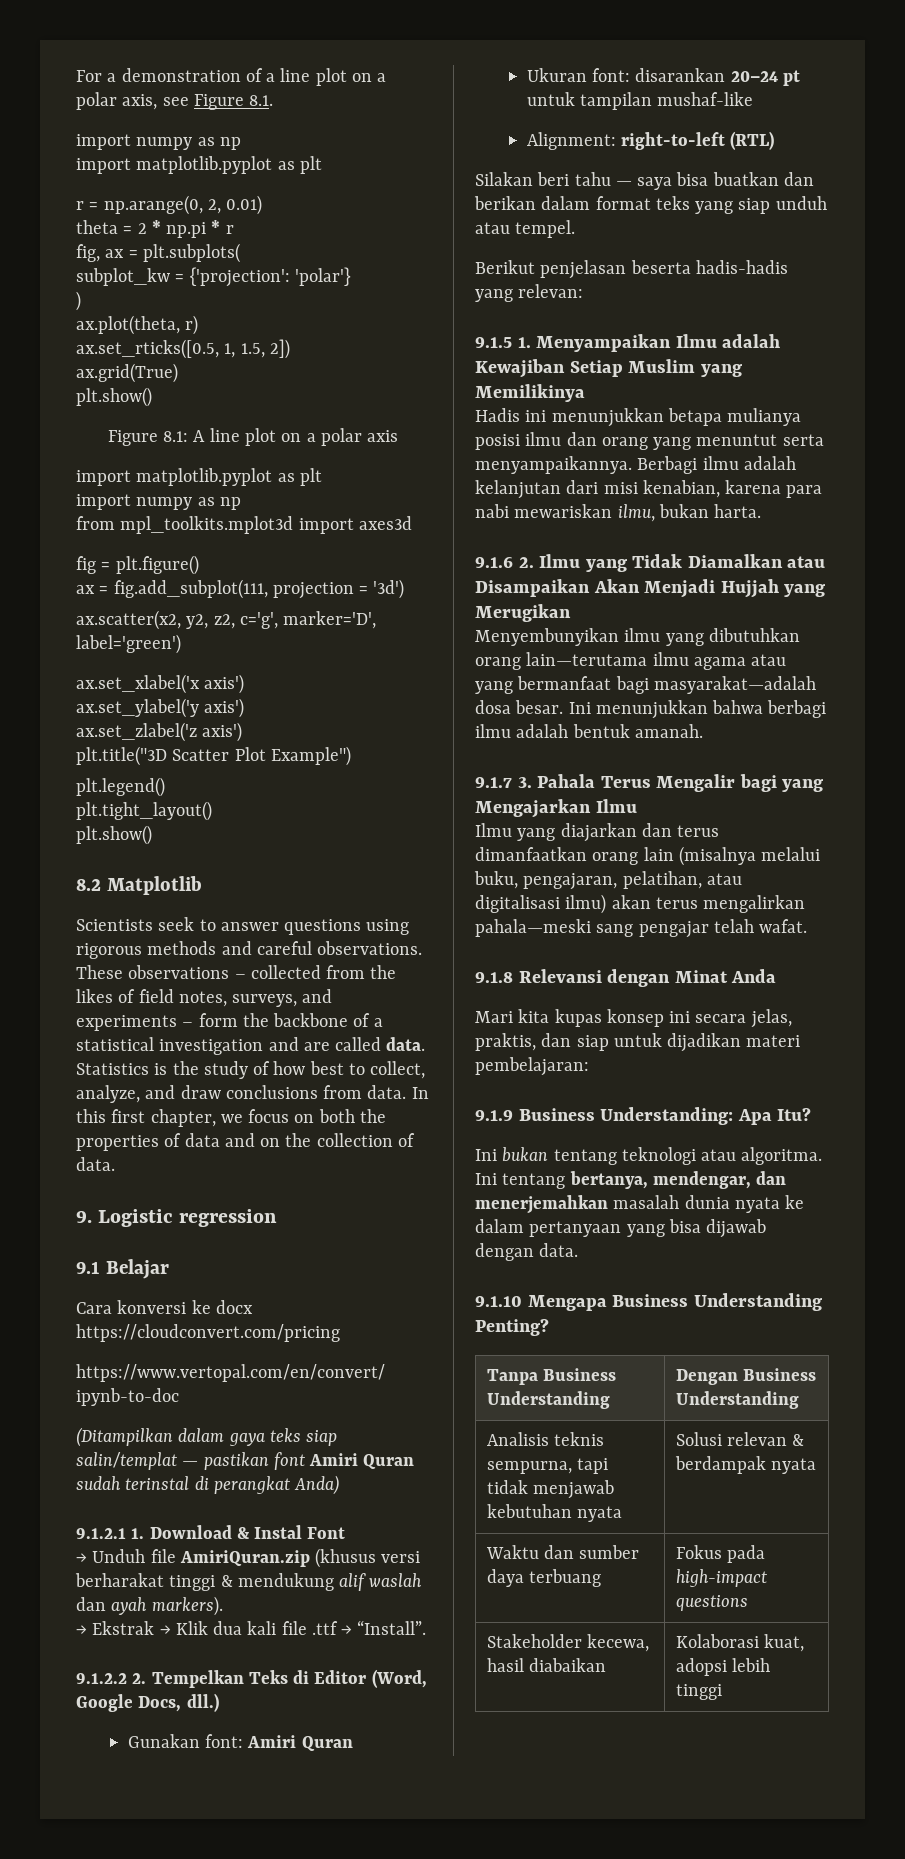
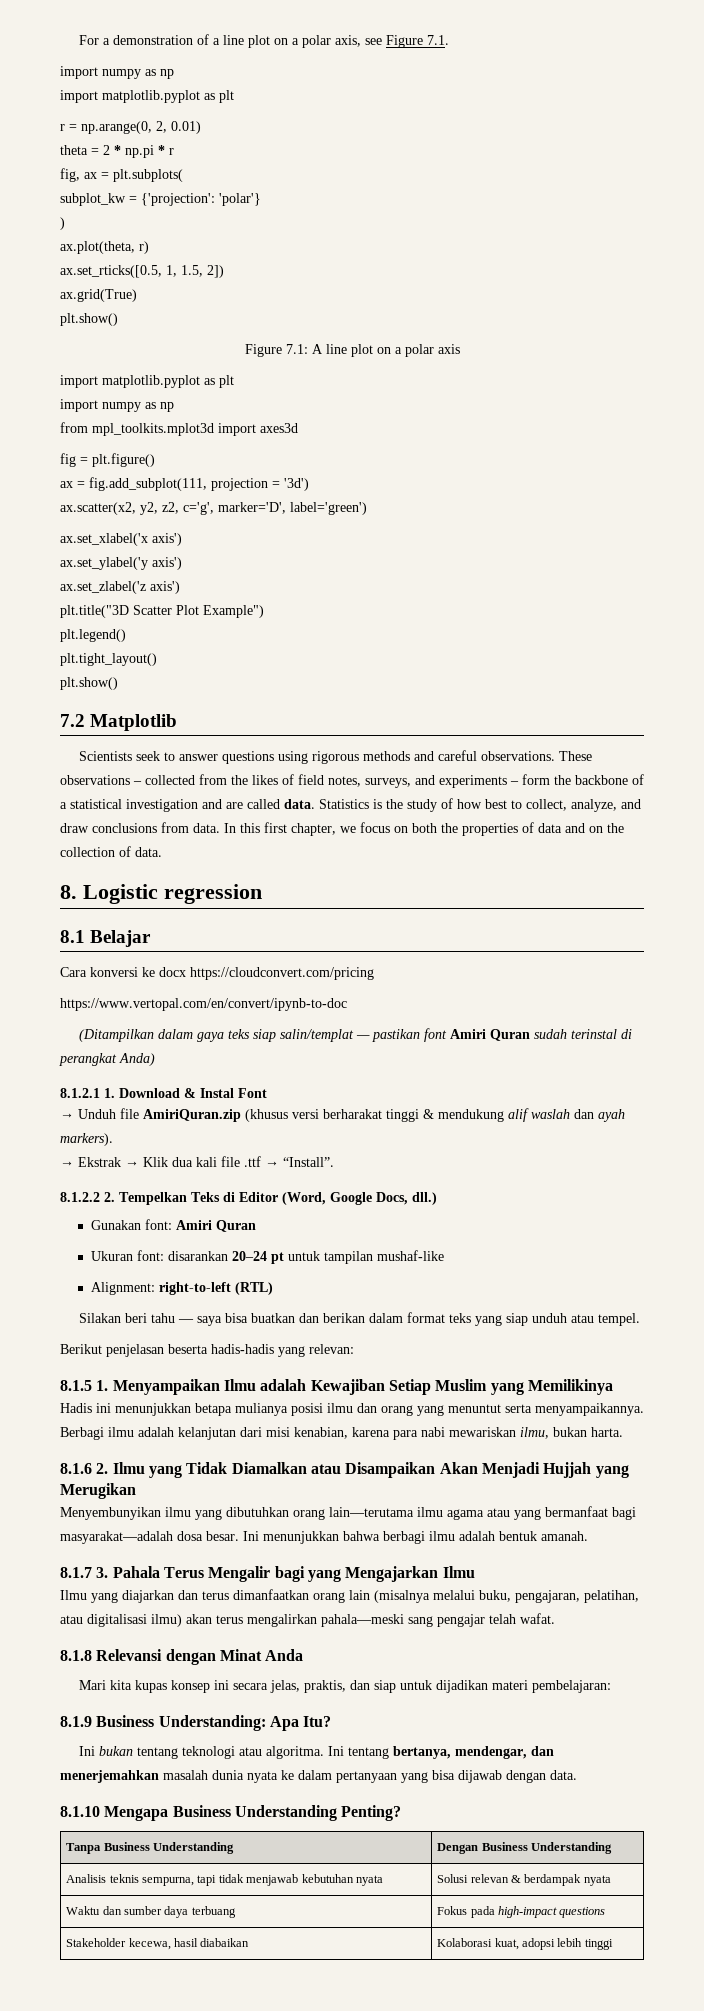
[249,95,274,106] 8.1. -> [426,35,449,45] 7.1.
[163,431,189,442] 8.1: -> [285,344,308,354] 7.1:
[76,878,101,891] 8.2 -> [60,714,85,727] 7.2
[76,1210,92,1223] 9. -> [60,885,77,899] 8.
[76,1261,100,1274] 9.1 -> [60,930,85,943] 8.1
[76,1528,126,1539] 9.1.2.1 -> [60,1088,100,1098] 8.1.2.1
[76,1673,127,1684] 9.1.2.2 -> [60,1192,100,1202] 8.1.2.2
[475,337,512,348] 9.1.5 -> [60,1380,92,1391] 8.1.5
[475,557,513,568] 9.1.6 -> [60,1463,92,1474] 8.1.6
[475,777,512,788] 9.1.7 -> [60,1567,92,1578] 8.1.7
[475,972,513,983] 9.1.8 -> [60,1650,92,1661] 8.1.8
[475,1110,513,1121] 9.1.9 -> [60,1716,92,1727] 8.1.9
[475,1296,522,1307] 9.1.10 -> [60,1806,100,1817] 8.1.10

